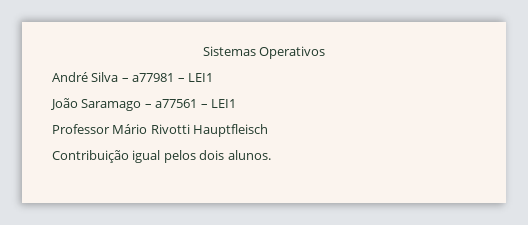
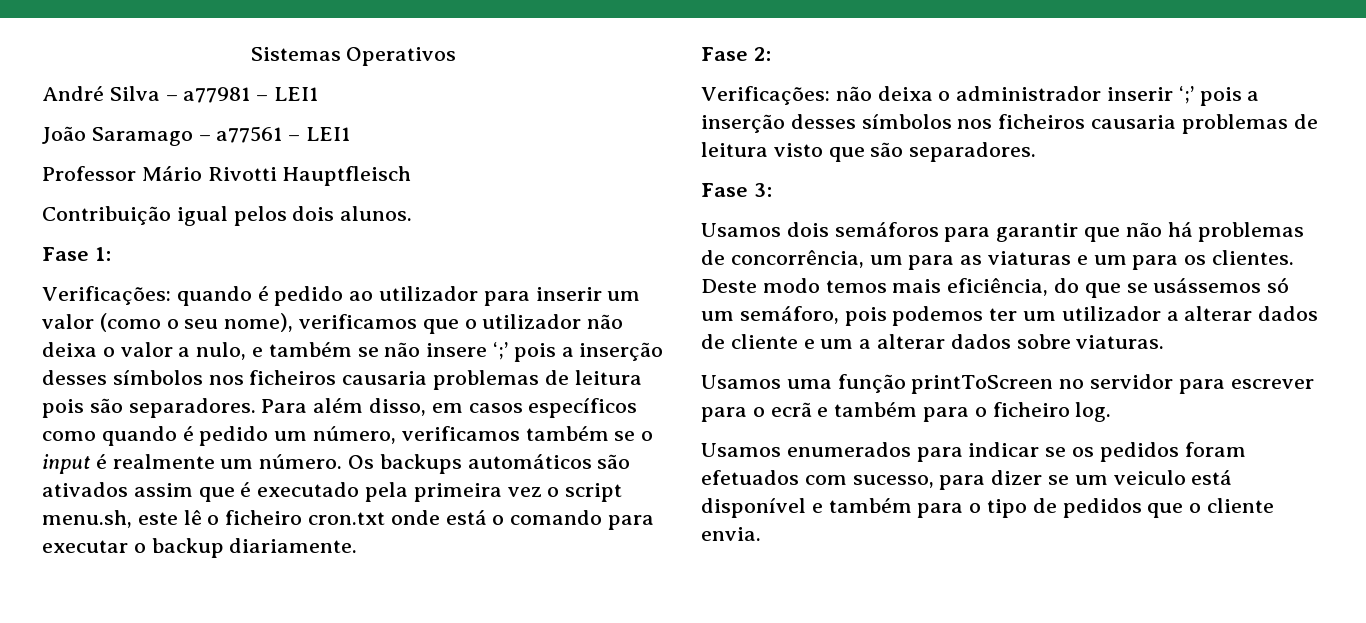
(271, 155) none -> [42,247,111,261] [42,286,641,306] [42,313,624,334] [42,342,664,362] [42,370,642,390] [42,398,638,418] [42,426,654,446] [42,454,631,474] [42,482,623,502] [42,510,655,530] [42,538,358,558] [701,47,771,61] [701,86,1260,106] [701,114,1318,134] [701,142,1037,162] [701,183,772,197] [701,222,1305,242] [701,250,1295,270] [701,277,1290,298] [701,306,1319,326] [701,334,1165,349] [701,374,1314,394] [701,402,1112,422] [701,442,1246,462] [701,470,1233,490] [701,498,1275,518] [701,527,761,541] // Fase 1: // Verificações: quando é pedido ao utilizador para inserir um valor (como o seu nome), verificamos que o utilizador não deixa o valor a nulo, e também se não insere ‘;’ pois a inserção desses símbolos nos ficheiros causaria problemas de leitura pois são separadores. Para além disso, em casos específicos como quando é pedido um número, verificamos também se o input é realmente um número. Os backups automáticos são ativados assim que é executado pela primeira vez o script menu.sh, este lê o ficheiro cron.txt onde está o comando para executar o backup diariamente. // Fase 2: // Verificações: não deixa o administrador inserir ‘;’ pois a inserção desses símbolos nos ficheiros causaria problemas de leitura visto que são separadores. // Fase 3: // Usamos dois semáforos para garantir que não há problemas de concorrência, um para as viaturas e um para os clientes. Deste modo temos mais eficiência, do que se usássemos só um semáforo, pois podemos ter um utilizador a alterar dados de cliente e um a alterar dados sobre viaturas. // Usamos uma função printToScreen no servidor para escrever para o ecrã e também para o ficheiro log. // Usamos enumerados para indicar se os pedidos foram efetuados com sucesso, para dizer se um veiculo está disponível e também para o tipo de pedidos que o cliente envia.

